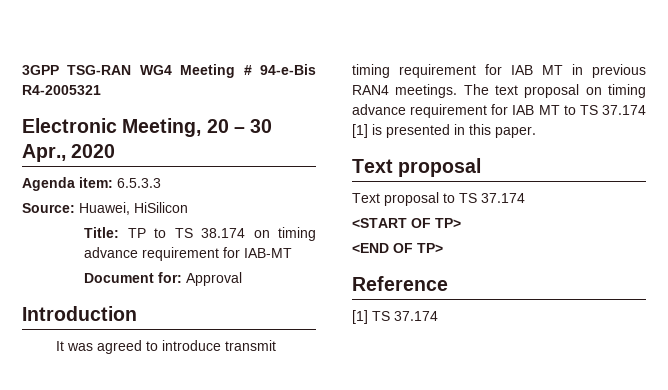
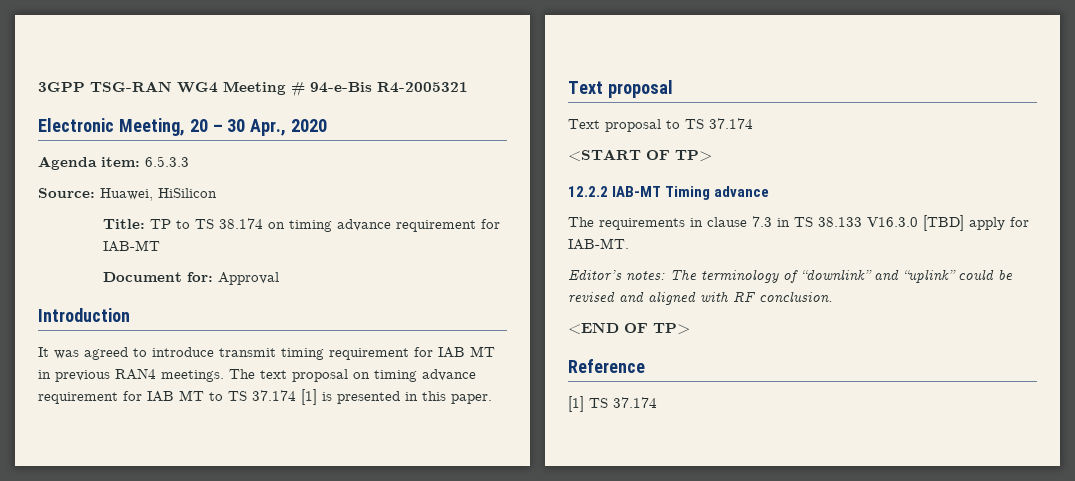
(461, 223) none -> [568,186,770,200] [568,215,1029,231] [568,238,629,250] [568,269,1013,283] [568,291,833,305] // 12.2.2 IAB-MT Timing advance // The requirements in clause 7.3 in TS 38.133 V16.3.0 [TBD] apply for IAB-MT. // Editor’s notes: The terminology of “downlink” and “uplink” could be revised and aligned with RF conclusion.

